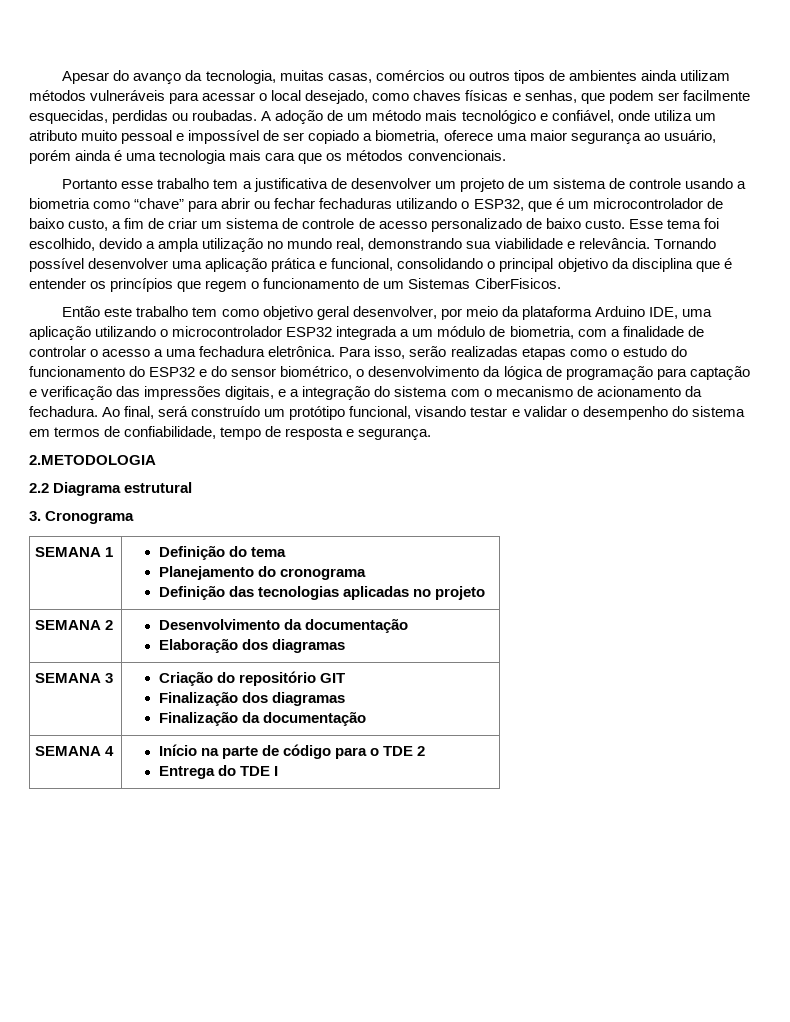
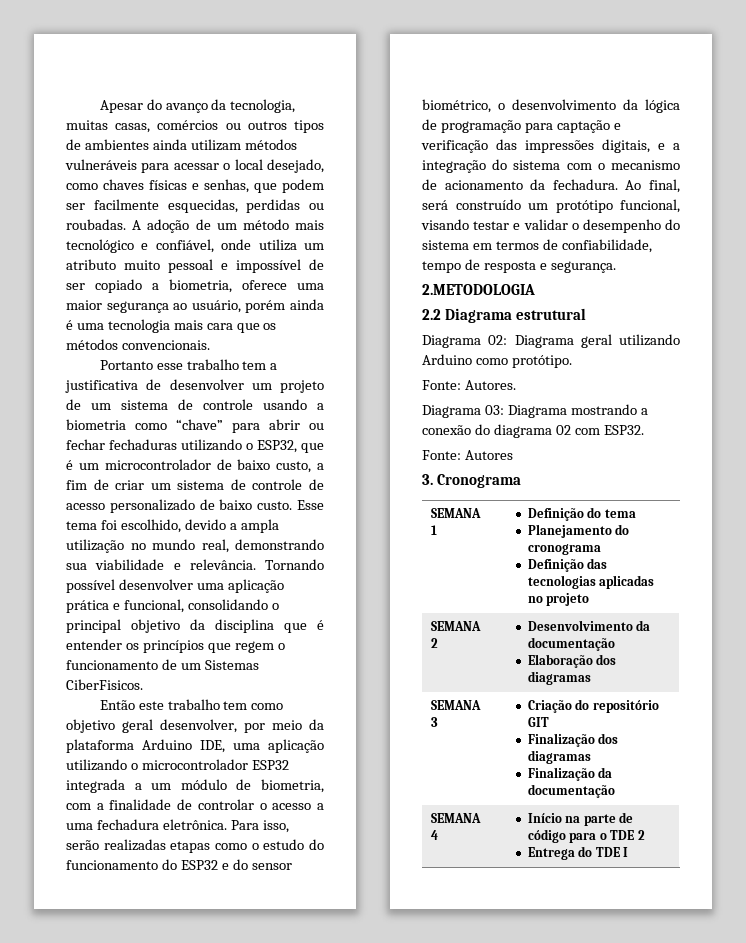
(193, 487) none -> [422,334,680,348] [422,354,572,368] [422,380,516,390] [422,404,648,418] [422,424,644,438] [422,450,513,460] // Diagrama 02: Diagrama geral utilizando Arduino como protótipo. // Fonte: Autores. // Diagrama 03: Diagrama mostrando a conexão do diagrama 02 com ESP32. // Fonte: Autores

